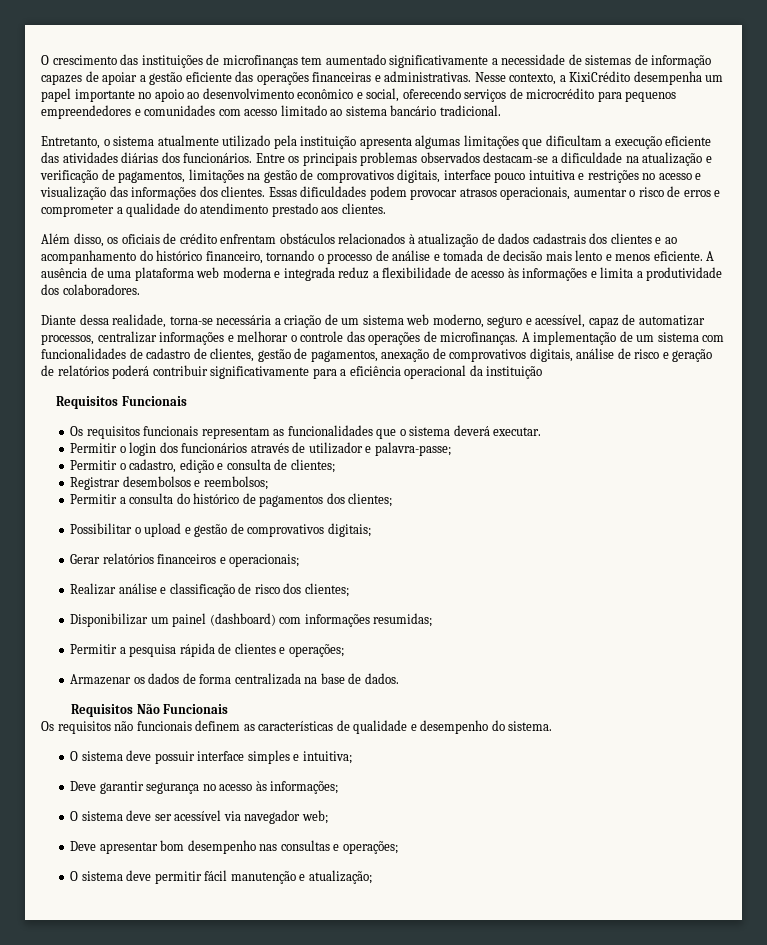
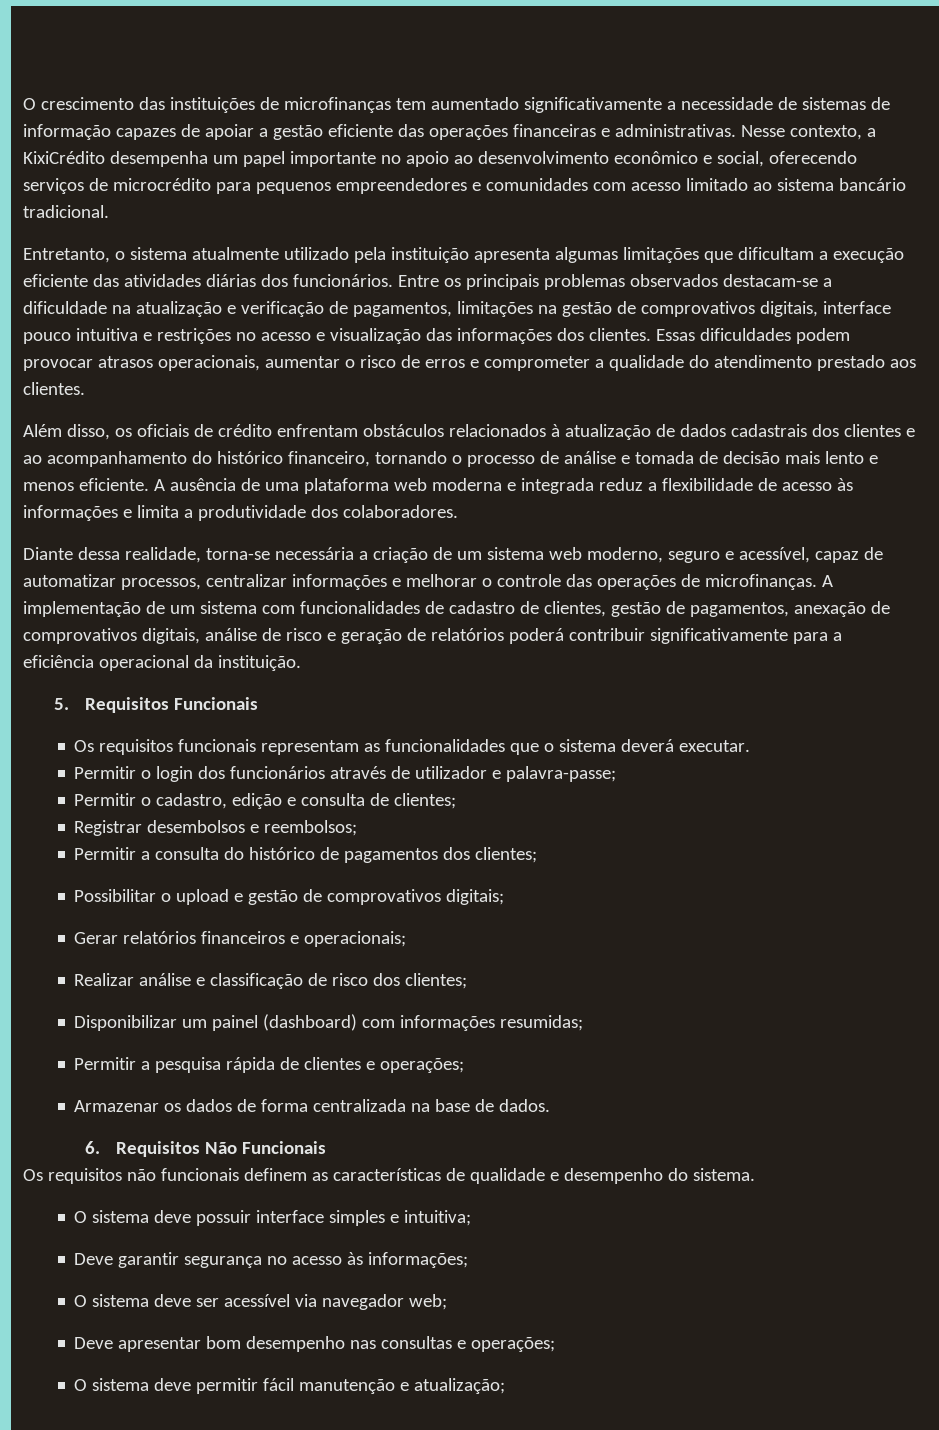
[486,366,543,379] instituição // -> [217,655,301,671] [54,698,70,710] instituição. // 5.
(399, 678) none -> [85,1141,101,1154] 6.

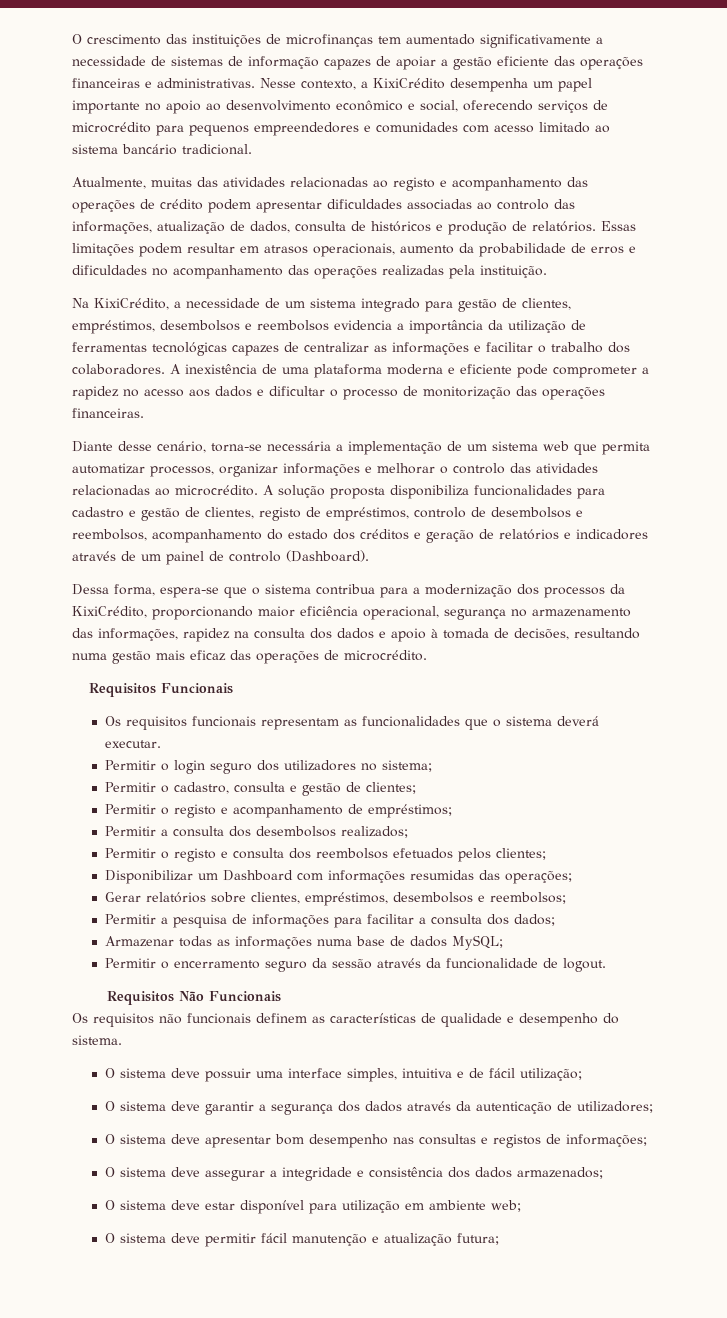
[23,247,904,263] [23,274,832,290] [23,301,891,317] [23,328,850,344] [23,355,916,371] [23,382,85,395] [23,424,915,440] [23,451,878,467] [23,478,853,494] [23,505,458,521] Entretanto, o sistema atualmente utilizado pela instituição apresenta algumas limitações que dificultam a execução eficiente das atividades diárias dos funcionários. Entre os principais problemas observados destacam-se a dificuldade na atualização e verificação de pagamentos, limitações na gestão de comprovativos digitais, interface pouco intuitiva e restrições no acesso e visualização das informações dos clientes. Essas dificuldades podem provocar atrasos operacionais, aumentar o risco de erros e comprometer a qualidade do atendimento prestado aos clientes. // Além disso, os oficiais de crédito enfrentam obstáculos relacionados à atualização de dados cadastrais dos clientes e ao acompanhamento do histórico financeiro, tornando o processo de análise e tomada de decisão mais lento e menos eficiente. A ausência de uma plataforma web moderna e integrada reduz a flexibilidade de acesso às informações e limita a produtividade dos colaboradores. -> [72,177,588,191] [72,199,575,213] [72,221,636,235] [72,243,636,257] [72,265,547,279] [72,298,571,312] [72,320,586,334] [72,342,630,356] [72,364,649,378] [72,386,605,400] [72,408,144,418] Atualmente, muitas das atividades relacionadas ao registo e acompanhamento das operações de crédito podem apresentar dificuldades associadas ao controlo das informações, atualização de dados, consulta de históricos e produção de relatórios. Essas limitações podem resultar em atrasos operacionais, aumento da probabilidade de erros e dificuldades no acompanhamento das operações realizadas pela instituição. // Na KixiCrédito, a necessidade de um sistema integrado para gestão de clientes, empréstimos, desembolsos e reembolsos evidencia a importância da utilização de ferramentas tecnológicas capazes de centralizar as informações e facilitar o trabalho dos colaboradores. A inexistência de uma plataforma moderna e eficiente pode comprometer a rapidez no acesso aos dados e dificultar o processo de monitorização das operações financeiras.
[77,547,201,563] dessa realidade, -> [118,441,206,453] desse cenário,
[372,547,428,563] criação -> [348,441,442,455] implementação
[586,547,883,563] moderno, seguro e acessível, capaz de -> [574,441,650,455] que permita
[205,574,287,587] centralizar -> [219,463,278,477] organizar
[496,574,833,590] [23,601,890,617] [23,628,842,644] [23,655,301,671] [54,698,70,710] controle das operações de microfinanças. A implementação de um sistema com funcionalidades de cadastro de clientes, gestão de pagamentos, anexação de comprovativos digitais, análise de risco e geração de relatórios poderá contribuir significativamente para a eficiência operacional da instituição. // 5. -> [453,463,598,474] [72,485,605,499] [72,507,583,521] [72,529,648,543] [72,550,369,565] [72,584,625,598] [72,606,631,620] [72,628,640,642] [72,650,427,664] controlo das atividades relacionadas ao microcrédito. A solução proposta disponibiliza funcionalidades para cadastro e gestão de clientes, registo de empréstimos, controlo de desembolsos e reembolsos, acompanhamento do estado dos créditos e geração de relatórios e indicadores através de um painel de controlo (Dashboard). // Dessa forma, espera-se que o sistema contribua para a modernização dos processos da KixiCrédito, proporcionando maior eficiência operacional, segurança no armazenamento das informações, rapidez na consulta dos dados e apoio à tomada de decisões, resultando numa gestão mais eficaz das operações de microcrédito. //
[198,766,617,782] dos funcionários através de utilizador e palavra-passe; -> [209,760,432,774] seguro dos utilizadores no sistema;
[232,793,366,809] edição e consulta -> [233,782,341,796] consulta e gestão
[74,820,143,836] Registrar -> [104,804,452,818] [104,826,408,838] [104,848,546,862] [104,870,572,884] [104,892,388,906] Permitir o registo e acompanhamento de empréstimos; // Permitir a consulta dos desembolsos realizados; // Permitir o registo e consulta dos reembolsos efetuados pelos clientes; // Disponibilizar um Dashboard com informações resumidas das operações; // Gerar relatórios sobre clientes, empréstimos,
[155,847,538,863] [74,889,505,905] [74,931,407,947] [74,973,468,989] [74,1014,584,1031] [74,1057,465,1073] [74,1099,551,1112] [85,1141,101,1154] consulta do histórico de pagamentos dos clientes; // Possibilitar o upload e gestão de comprovativos digitais; // Gerar relatórios financeiros e operacionais; // Realizar análise e classificação de risco dos clientes; // Disponibilizar um painel (dashboard) com informações resumidas; // Permitir a pesquisa rápida de clientes e operações; // Armazenar os dados de forma centralizada na base de dados. // 6. -> [172,914,555,928] [104,935,503,950] [104,958,606,972] pesquisa de informações para facilitar a consulta dos dados; // Armazenar todas as informações numa base de dados MySQL; // Permitir o encerramento seguro da sessão através da funcionalidade de logout. //
[256,1210,472,1226] [74,1252,469,1268] [74,1294,448,1310] [74,1337,114,1349] interface simples e intuitiva; // Deve garantir segurança no acesso às informações; // O sistema deve ser acessível via navegador web; // Deve -> [255,1068,582,1082] [104,1101,653,1115] [104,1134,200,1144] uma interface simples, intuitiva e de fácil utilização; // O sistema deve garantir a segurança dos dados através da autenticação de utilizadores; // O sistema deve
[471,1337,556,1352] operações; -> [492,1134,647,1148] [104,1167,603,1181] [104,1200,521,1214] registos de informações; // O sistema deve assegurar a integridade e consistência dos dados armazenados; // O sistema deve estar disponível para utilização em ambiente web;
[414,1378,506,1394] atualização; -> [383,1233,499,1246] atualização futura;

